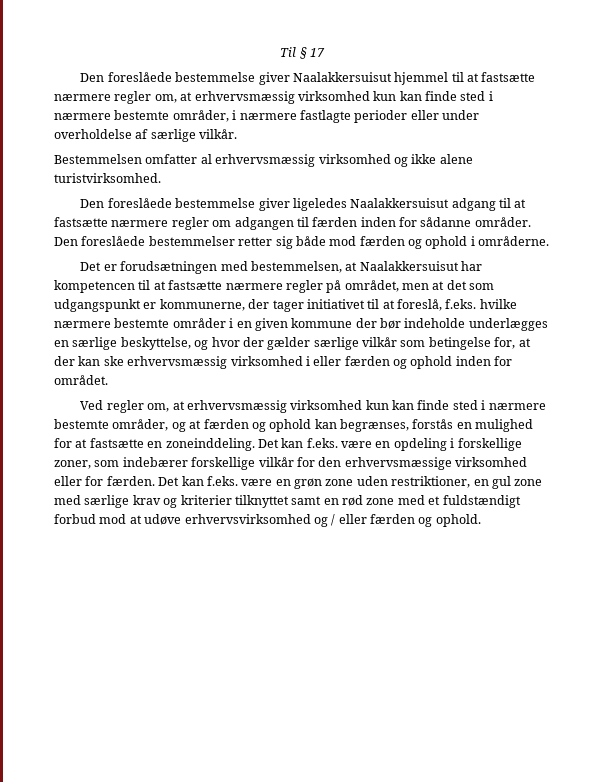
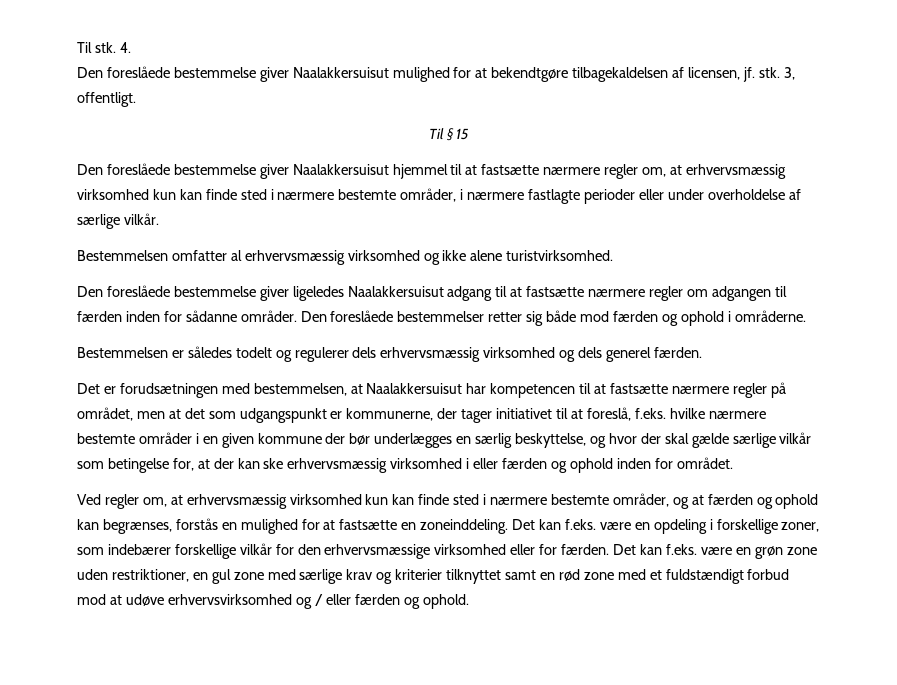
[280,47,325,59] Til § 17 -> [77,42,131,53] [77,66,795,82] [77,92,136,107] [428,128,470,141] Til stk. 4. // Den foreslåede bestemmelse giver Naalakkersuisut mulighed for at bekendtgøre tilbagekaldelsen af licensen, jf. stk. 3, offentligt. // Til § 15
(550, 241) none -> [77,346,702,362] // Bestemmelsen er således todelt og regulerer dels erhvervsmæssig virksomhed og dels generel færden.
[404,318,466,328] indeholde -> (371, 439) none
[72,337,118,350] særlige -> [475,433,513,448] særlig
[267,337,311,350] gælder -> [664,433,729,448] skal gælde

